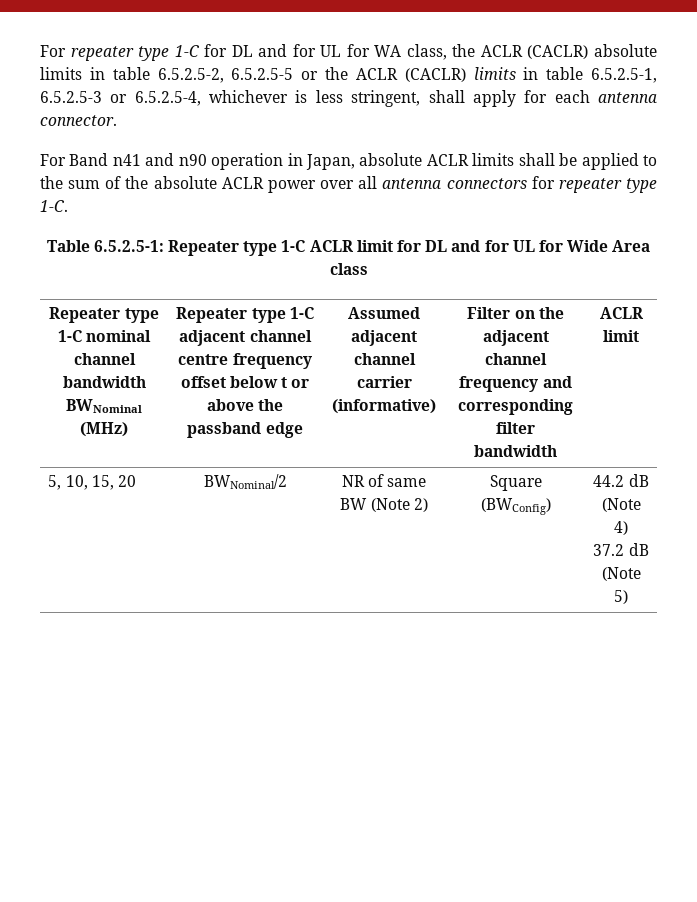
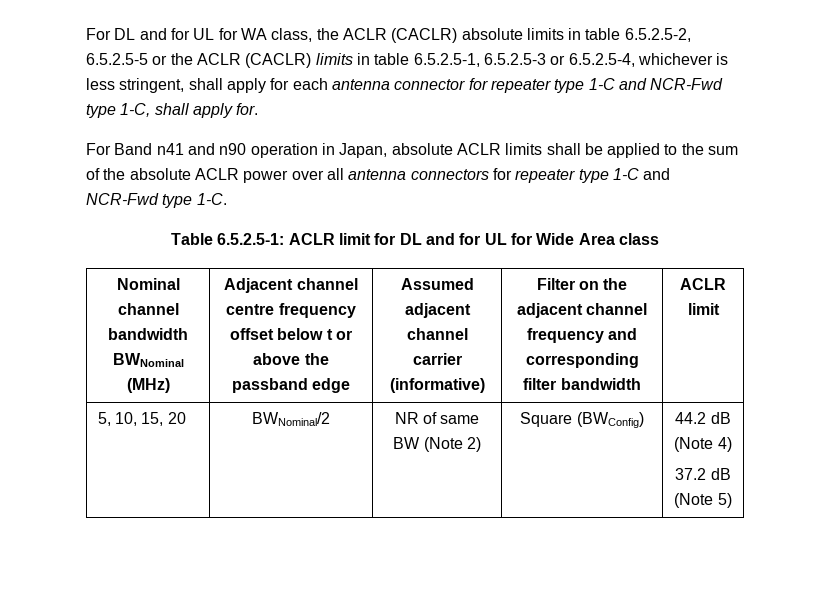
[40,44,228,61] For repeater type 1-C for -> [86,28,111,40] For
[40,115,117,126] connector. -> [394,78,724,93] [86,103,259,118] connector for repeater type 1-C and NCR-Fwd type 1-C, shall apply for.
(657, 185) none -> [612,168,671,180] [86,193,193,208] 1-C and NCR-Fwd type
[168,240,306,256] Repeater type 1-C -> (285, 239) none
[49,307,159,323] [57,330,152,342] Repeater type 1-C nominal -> [116,278,180,290] Nominal
[176,307,314,323] [179,330,246,346] Repeater type 1-C adjacent -> [224,278,294,293] Adjacent

